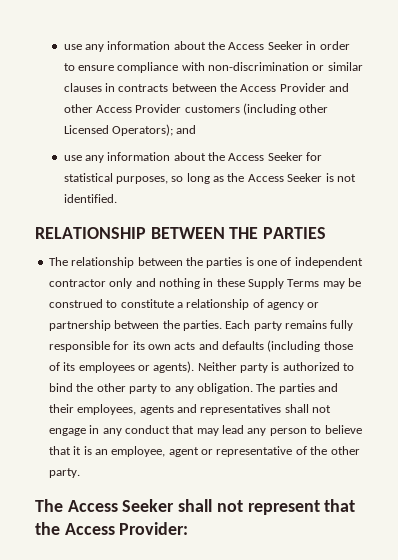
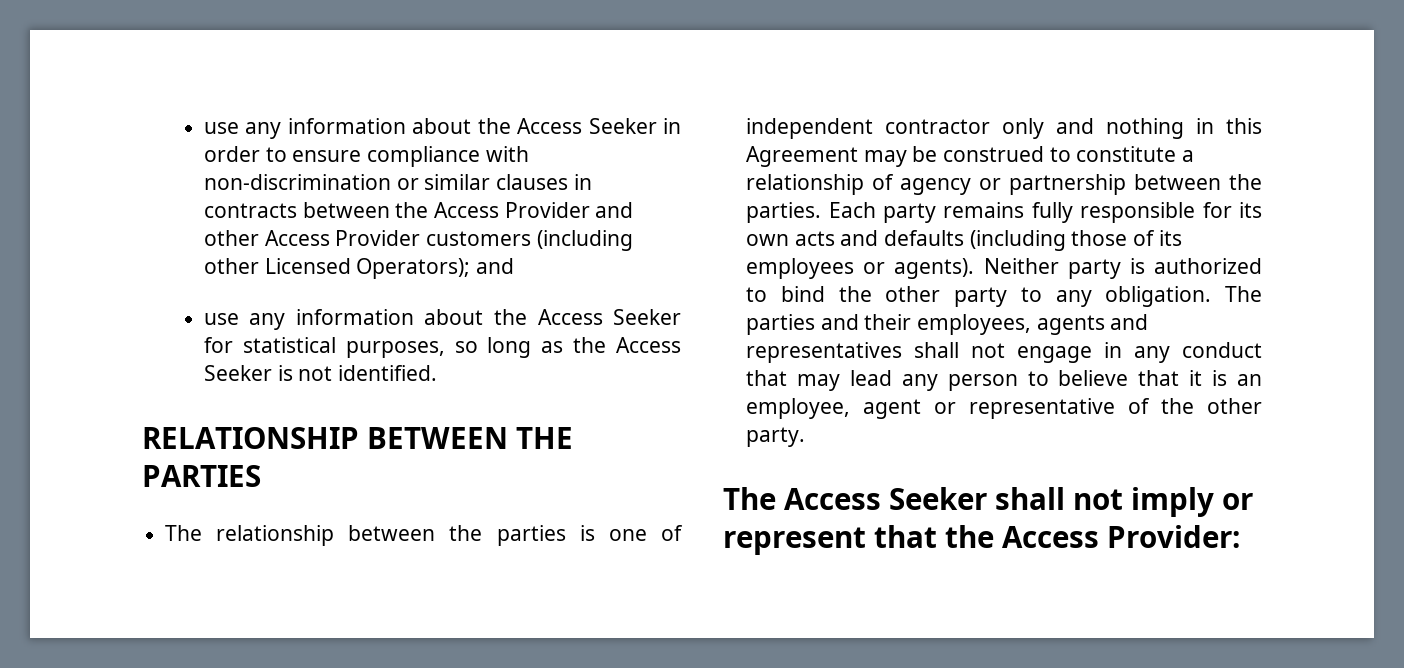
[216,278,320,289] these Supply Terms -> [1226,118,1262,134] [746,146,859,167] this Agreement
(243, 506) none -> [1131,487,1253,517] imply or

